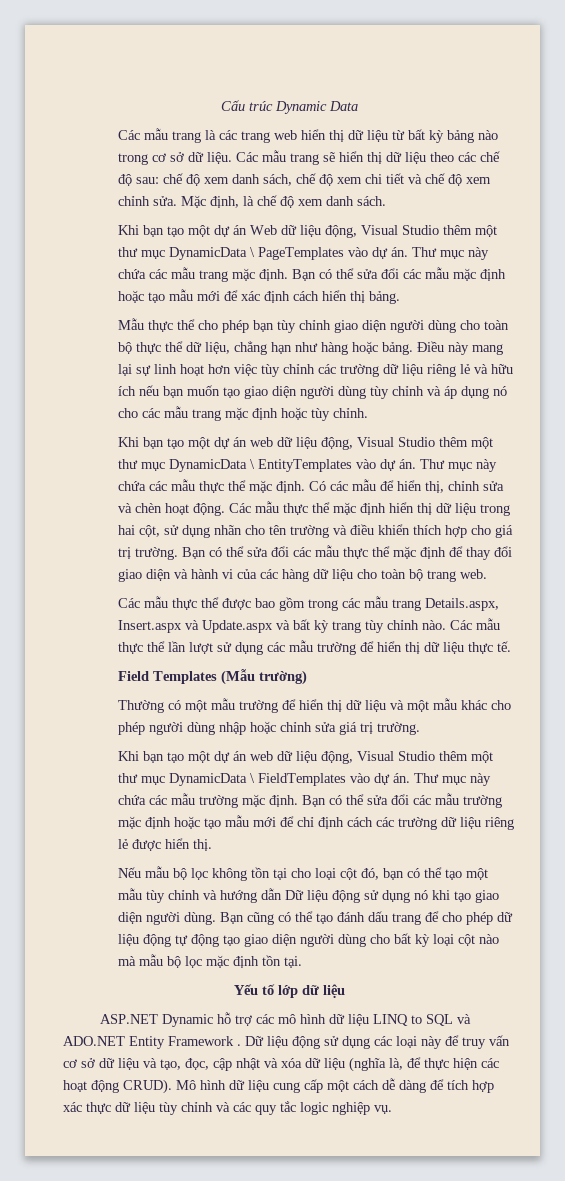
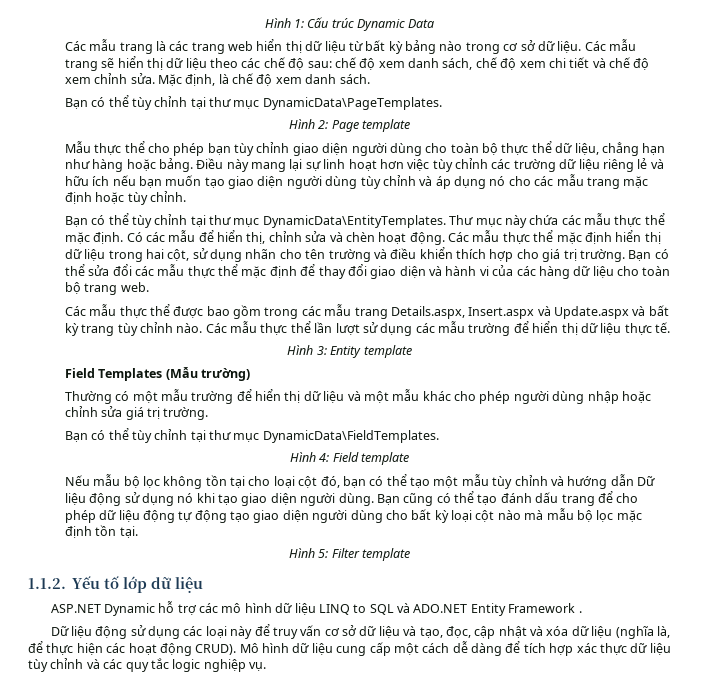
(220, 105) none -> [264,18,304,28] Hình 1:
[118,225,498,238] [118,247,490,260] [118,267,507,282] [118,289,401,304] Khi bạn tạo một dự án Web dữ liệu động, Visual Studio thêm một thư mục DynamicData \ PageTemplates vào dự án. Thư mục này chứa các mẫu trang mặc định. Bạn có thể sửa đổi các mẫu mặc định hoặc tạo mẫu mới để xác định cách hiển thị bảng. -> [64,95,442,110] [288,119,411,132] Bạn có thể tùy chỉnh tại thư mục DynamicData\PageTemplates. // Hình 2: Page template
[118,437,494,450] [118,459,417,472] Khi bạn tạo một dự án web dữ liệu động, Visual Studio thêm một thư mục DynamicData \ EntityTemplates vào dự án. -> [64,213,446,228] Bạn có thể tùy chỉnh tại thư mục DynamicData\EntityTemplates.
(512, 646) none -> [287,345,412,358] // Hình 3: Entity template
[118,751,494,764] [118,773,492,786] [118,793,503,808] [118,815,515,830] [118,838,213,851] Khi bạn tạo một dự án web dữ liệu động, Visual Studio thêm một thư mục DynamicData \ FieldTemplates vào dự án. Thư mục này chứa các mẫu trường mặc định. Bạn có thể sửa đổi các mẫu trường mặc định hoặc tạo mẫu mới để chỉ định cách các trường dữ liệu riêng lẻ được hiển thị. -> [64,428,439,443] [289,452,410,465] Bạn có thể tùy chỉnh tại thư mục DynamicData\FieldTemplates. // Hình 4: Field template
(303, 962) none -> [288,548,411,561] [28,578,66,589] Hình 5: Filter template // 1.1.2.
(241, 1045) none -> (582, 612) //

